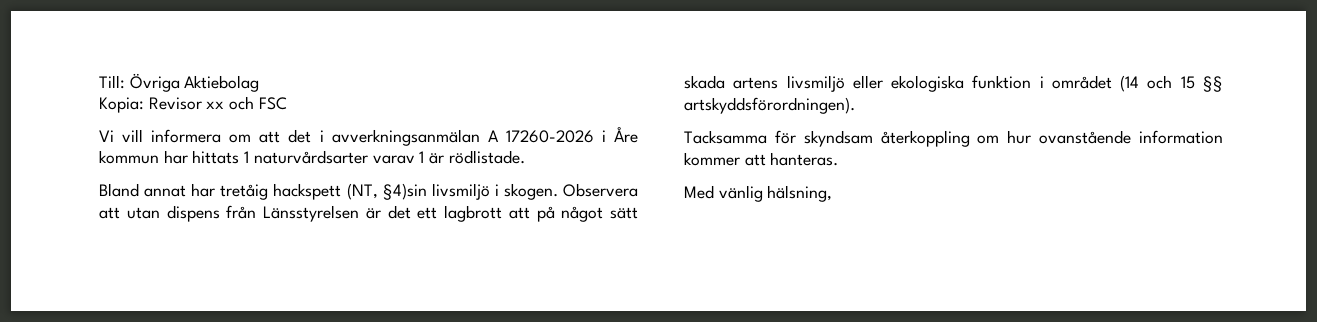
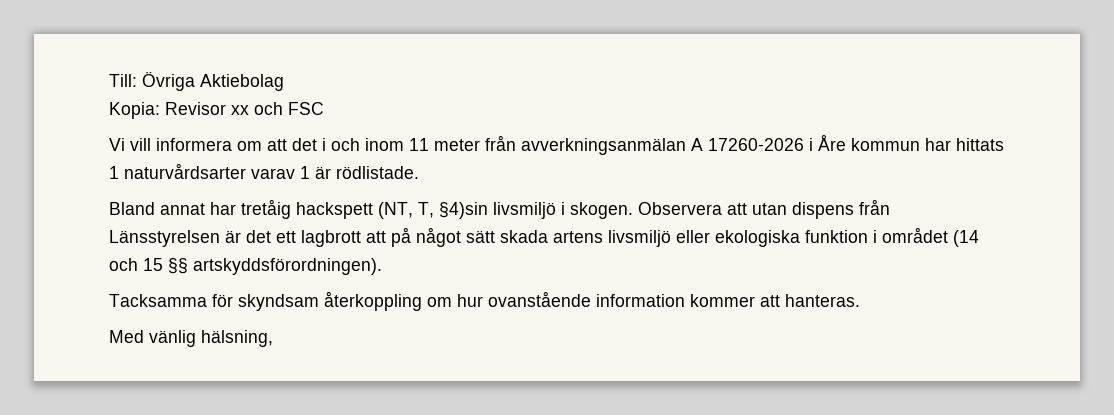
(324, 136) none -> [331,135,516,151] och inom 11 meter från
(378, 191) none -> [418,202,434,218] T,

